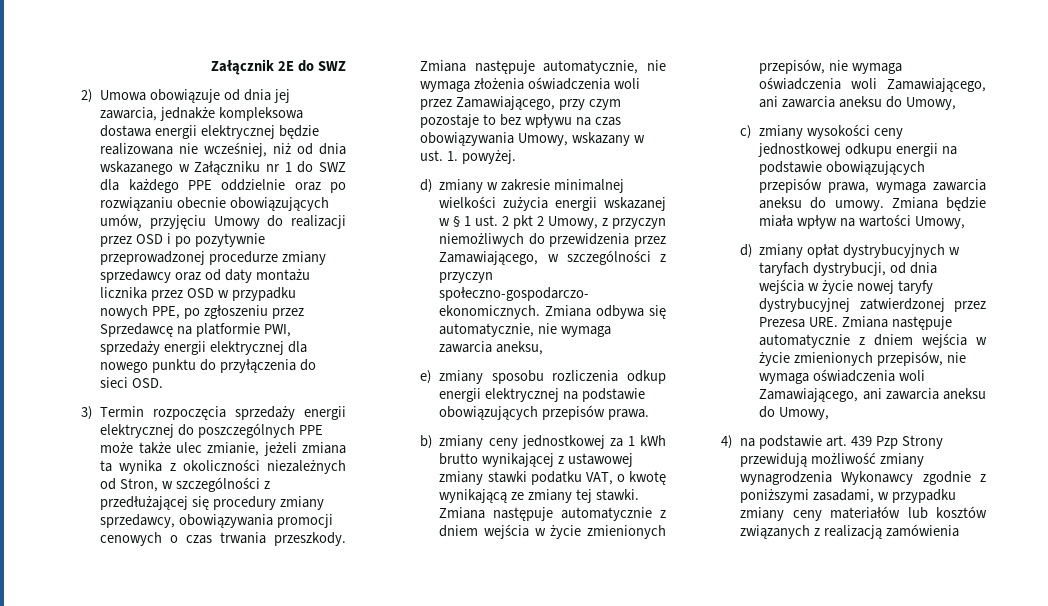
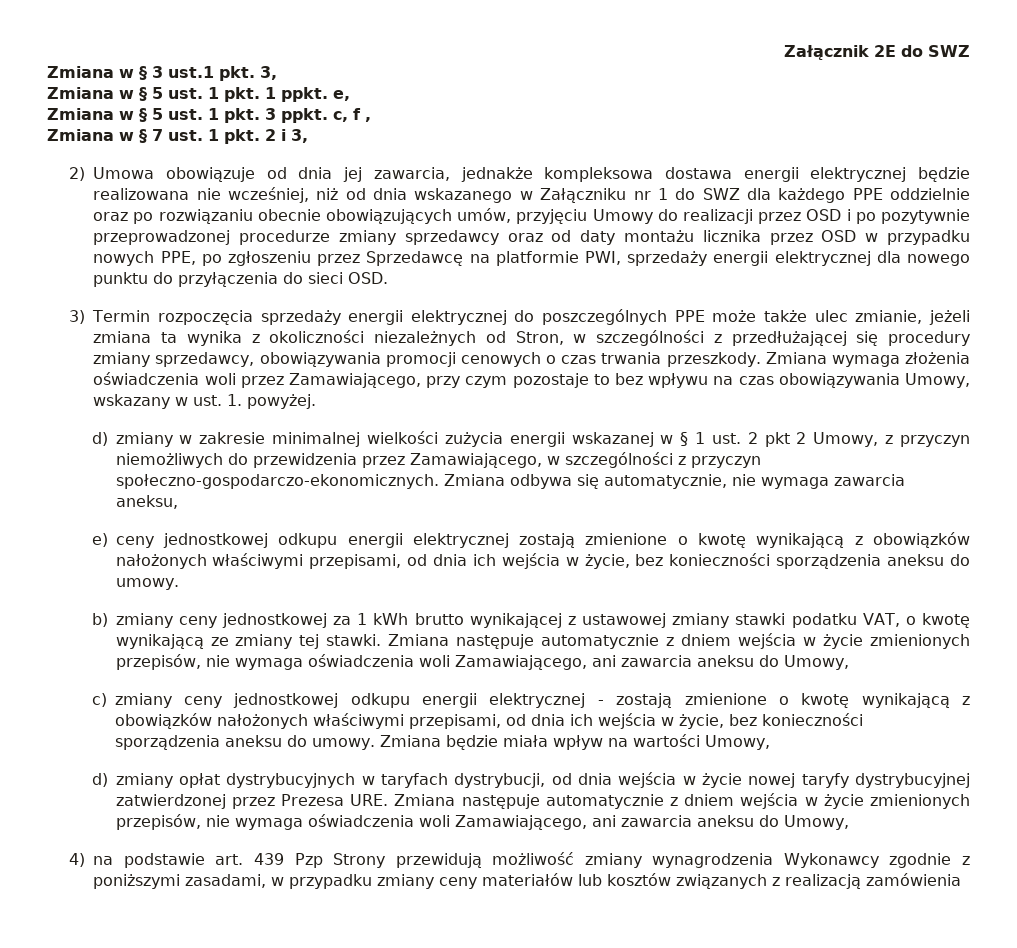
(346, 66) none -> [47,66,277,81] [47,87,350,102] [47,108,371,123] [47,129,308,144] // Zmiana w § 3 ust.1 pkt. 3, // Zmiana w § 5 ust. 1 pkt. 1 ppkt. e, // Zmiana w § 5 ust. 1 pkt. 3 ppkt. c, f , // Zmiana w § 7 ust. 1 pkt. 2 i 3,
[474,60,666,74] następuje automatycznie, nie -> (827, 358) none
[439,370,666,384] [439,388,645,402] [439,405,650,420] zmiany sposobu rozliczenia odkup energii elektrycznej na podstawie obowiązujących przepisów prawa. -> [115,532,970,548] [115,553,970,569] [115,578,179,590] ceny jednostkowej odkupu energii elektrycznej zostają zmienione o kwotę wynikającą z obowiązków nałożonych właściwymi przepisami, od dnia ich wejścia w życie, bez konieczności sporządzenia aneksu do umowy.
[807,124,904,139] [758,143,957,157] [759,161,926,175] [759,178,986,193] wysokości ceny jednostkowej odkupu energii na podstawie obowiązujących przepisów prawa, wymaga zawarcia -> [183,693,970,708] [114,713,863,729] [114,735,220,750] ceny jednostkowej odkupu energii elektrycznej - zostają zmienione o kwotę wynikającą z obowiązków nałożonych właściwymi przepisami, od dnia ich wejścia w życie, bez konieczności sporządzenia

